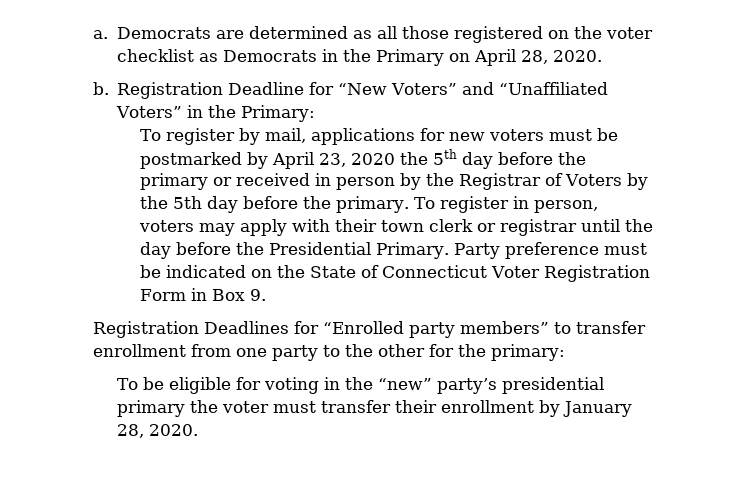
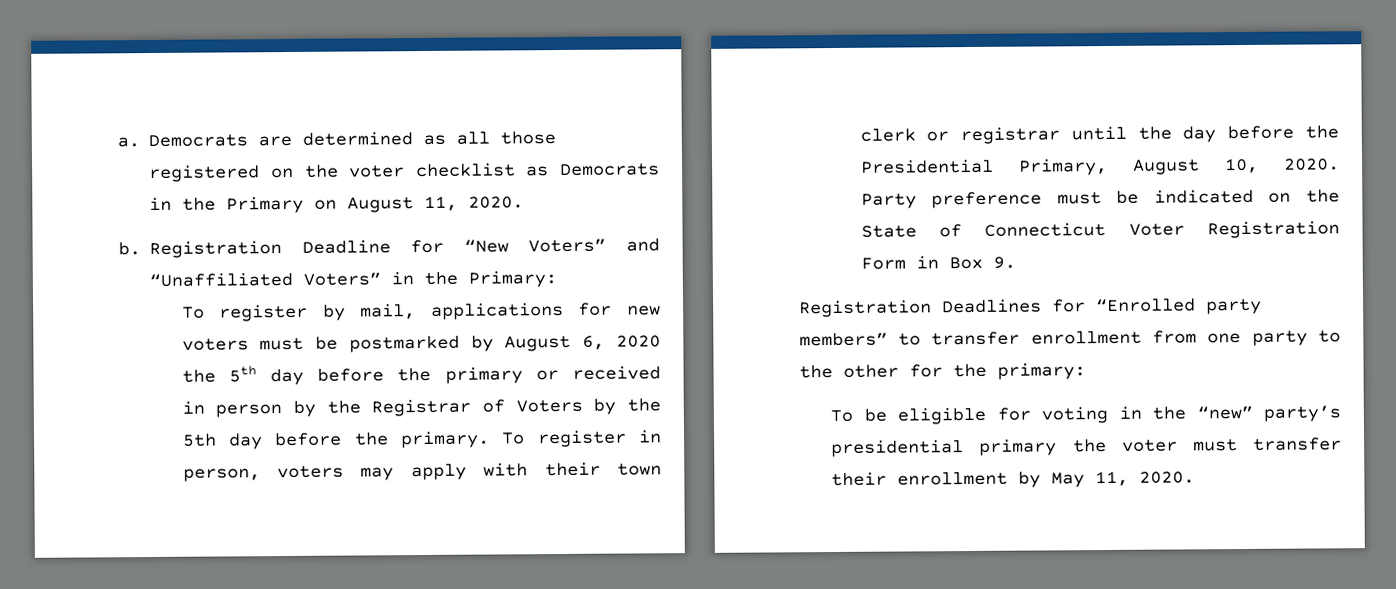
[473,49,548,66] April 28, -> [347,195,459,213] August 11,
[272,152,347,169] April 23, -> [504,335,606,352] August 6,
[376,242,450,259] Primary. -> [1018,157,1340,176] Primary, August 10, 2020.
[562,401,632,417] [116,424,144,438] January 28, -> [1051,470,1130,488] May 11,

